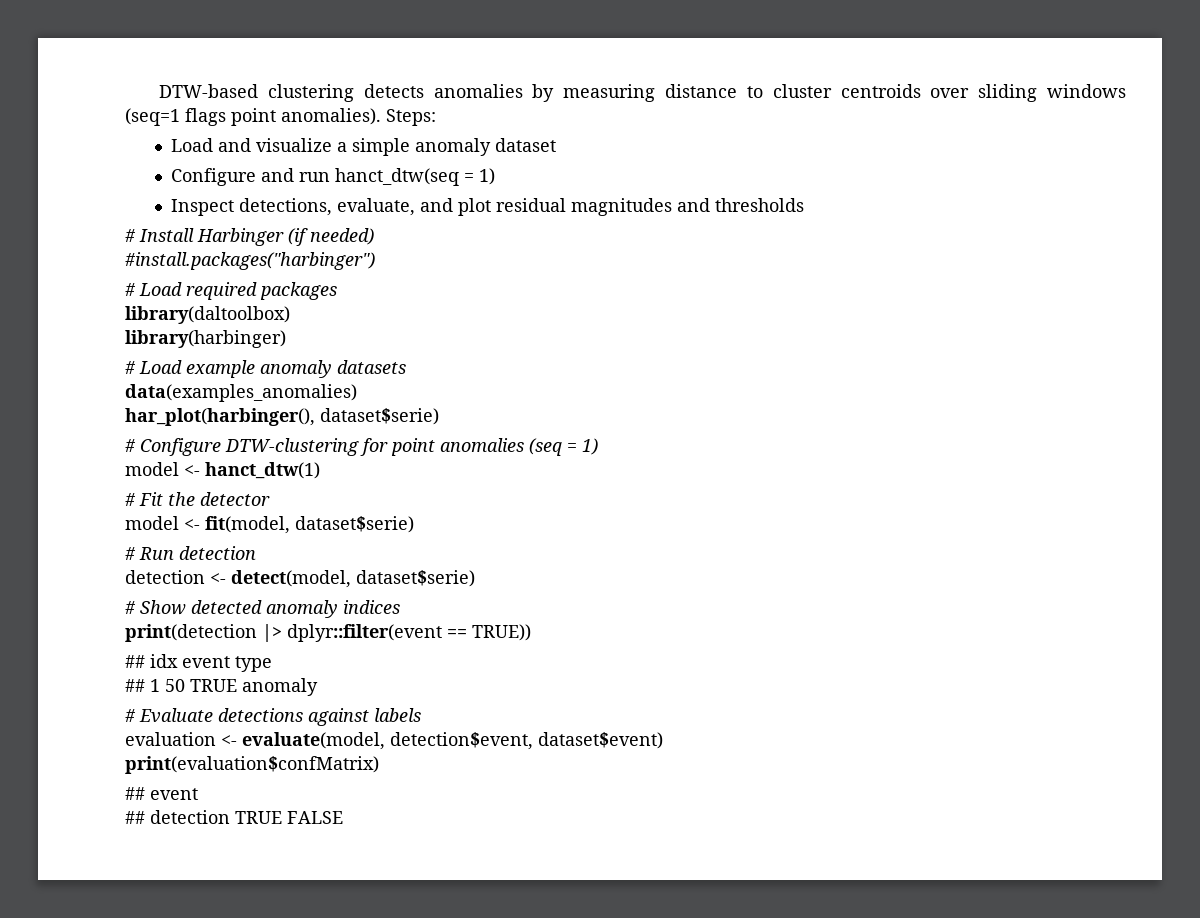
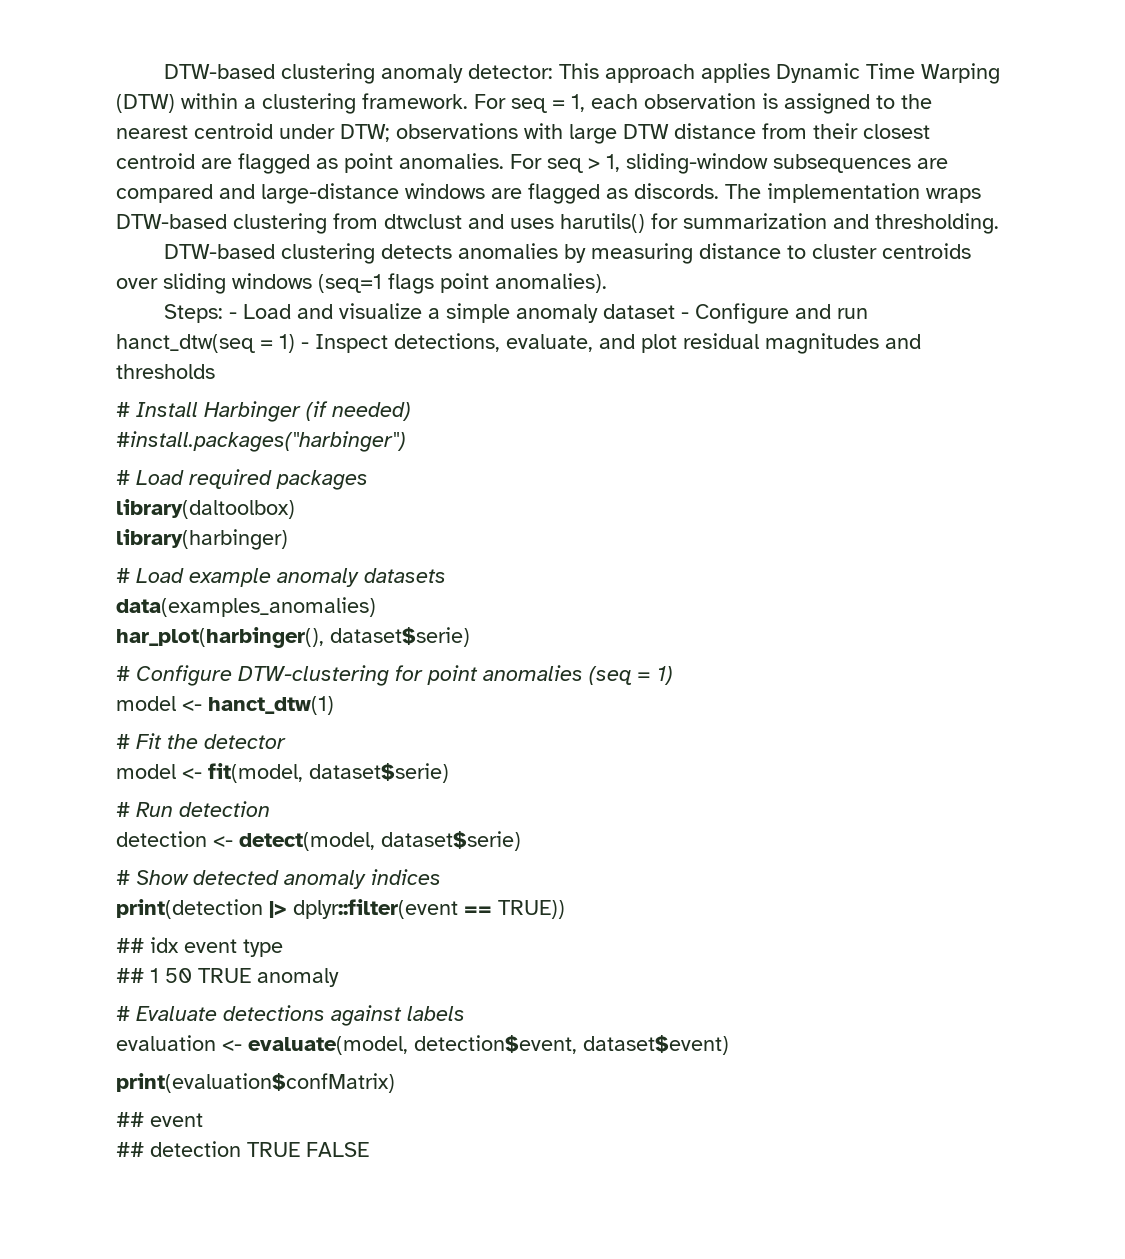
[159,84,354,102] DTW-based clustering -> [163,63,1000,84] [116,93,932,114] [116,123,930,144] [116,153,948,174] [116,183,981,204] [116,213,999,234] [163,243,375,264] DTW-based clustering anomaly detector: This approach applies Dynamic Time Warping (DTW) within a clustering framework. For seq = 1, each observation is assigned to the nearest centroid under DTW; observations with large DTW distance from their closest centroid are flagged as point anomalies. For seq > 1, sliding-window subsequences are compared and large-distance windows are flagged as discords. The implementation wraps DTW-based clustering from dtwclust and uses harutils() for summarization and thresholding. // DTW-based clustering
(381, 116) none -> (607, 283) //
(436, 117) // -> [228,312,237,319] -
(557, 145) // -> [680,312,689,319] -
(496, 176) // -> [301,342,309,349] -

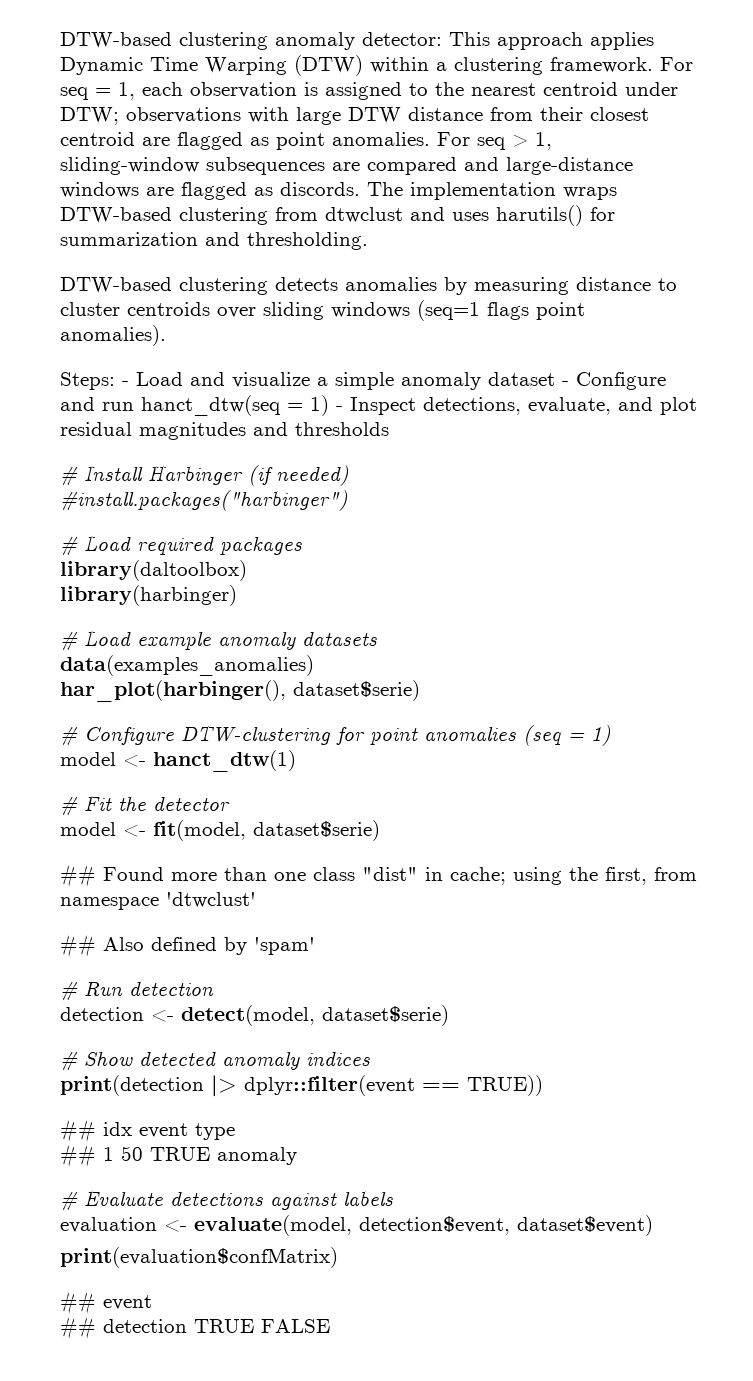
(449, 773) none -> [60,864,697,887] [60,892,256,910] [60,934,315,957] // ## Found more than one class "dist" in cache; using the first, from namespace 'dtwclust' // ## Also defined by 'spam'

